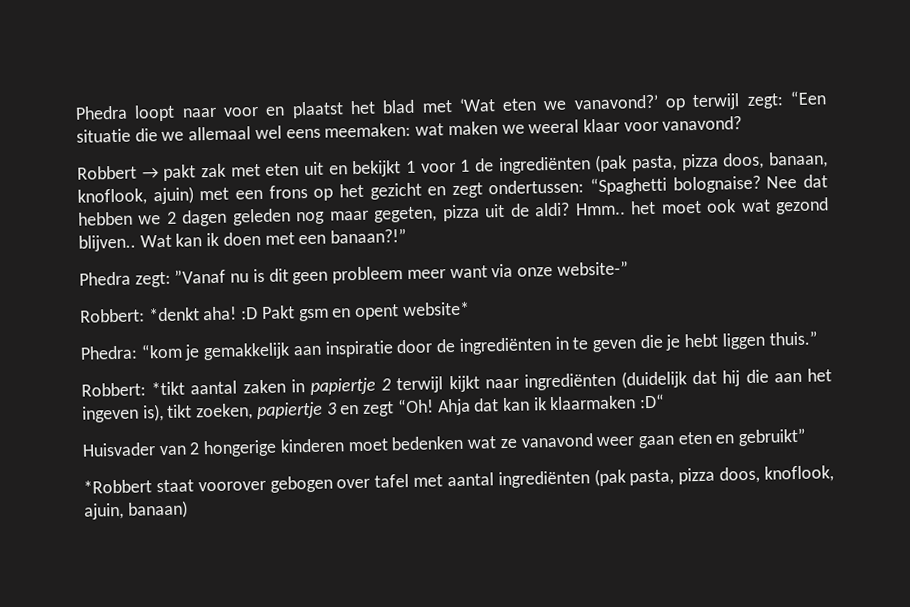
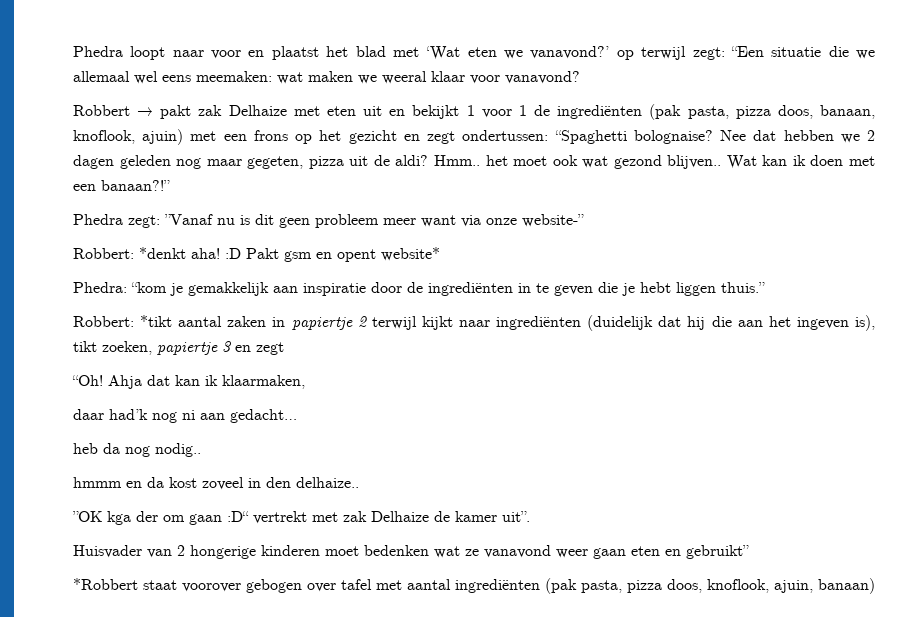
(226, 170) none -> [228,105,287,116] Delhaize
(395, 409) none -> (284, 348) //
[549,393,666,411] klaarmaken :D“ -> [222,375,305,389] [73,409,297,423] [73,443,201,457] [73,477,359,490] [73,511,530,525] klaarmaken, // daar had’k nog ni aan gedacht… // heb da nog nodig.. // hmmm en da kost zoveel in den delhaize.. // ”OK kga der om gaan :D“ vertrekt met zak Delhaize de kamer uit”.

